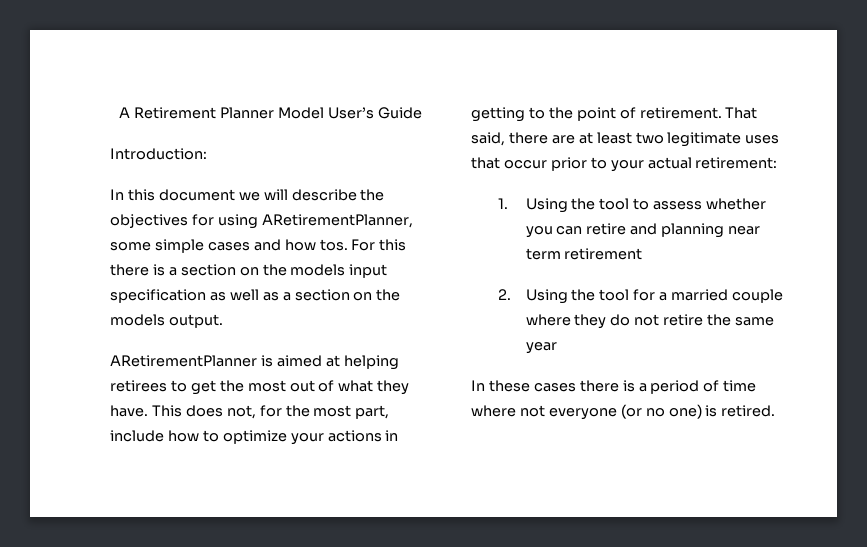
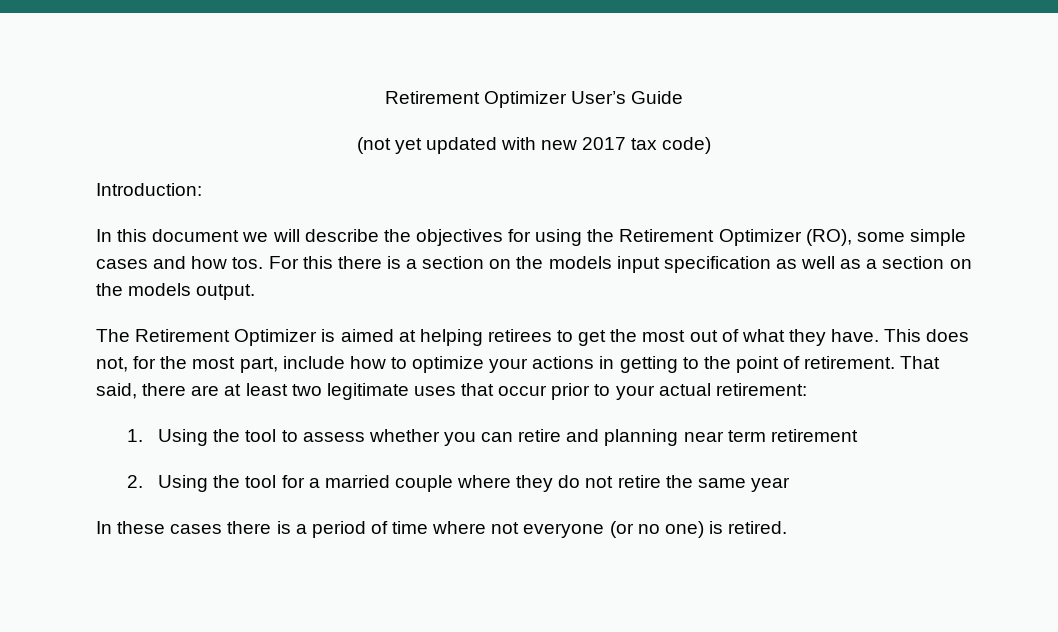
[119,107,422,119] A Retirement Planner Model User’s Guide -> [384,91,684,108] [356,137,712,154] Retirement Optimizer User’s Guide // (not yet updated with new 2017 tax code)
[261,214,413,228] ARetirementPlanner, -> [587,229,852,246] the Retirement Optimizer (RO),
[110,355,257,367] ARetirementPlanner -> [96,329,318,346] The Retirement Optimizer

